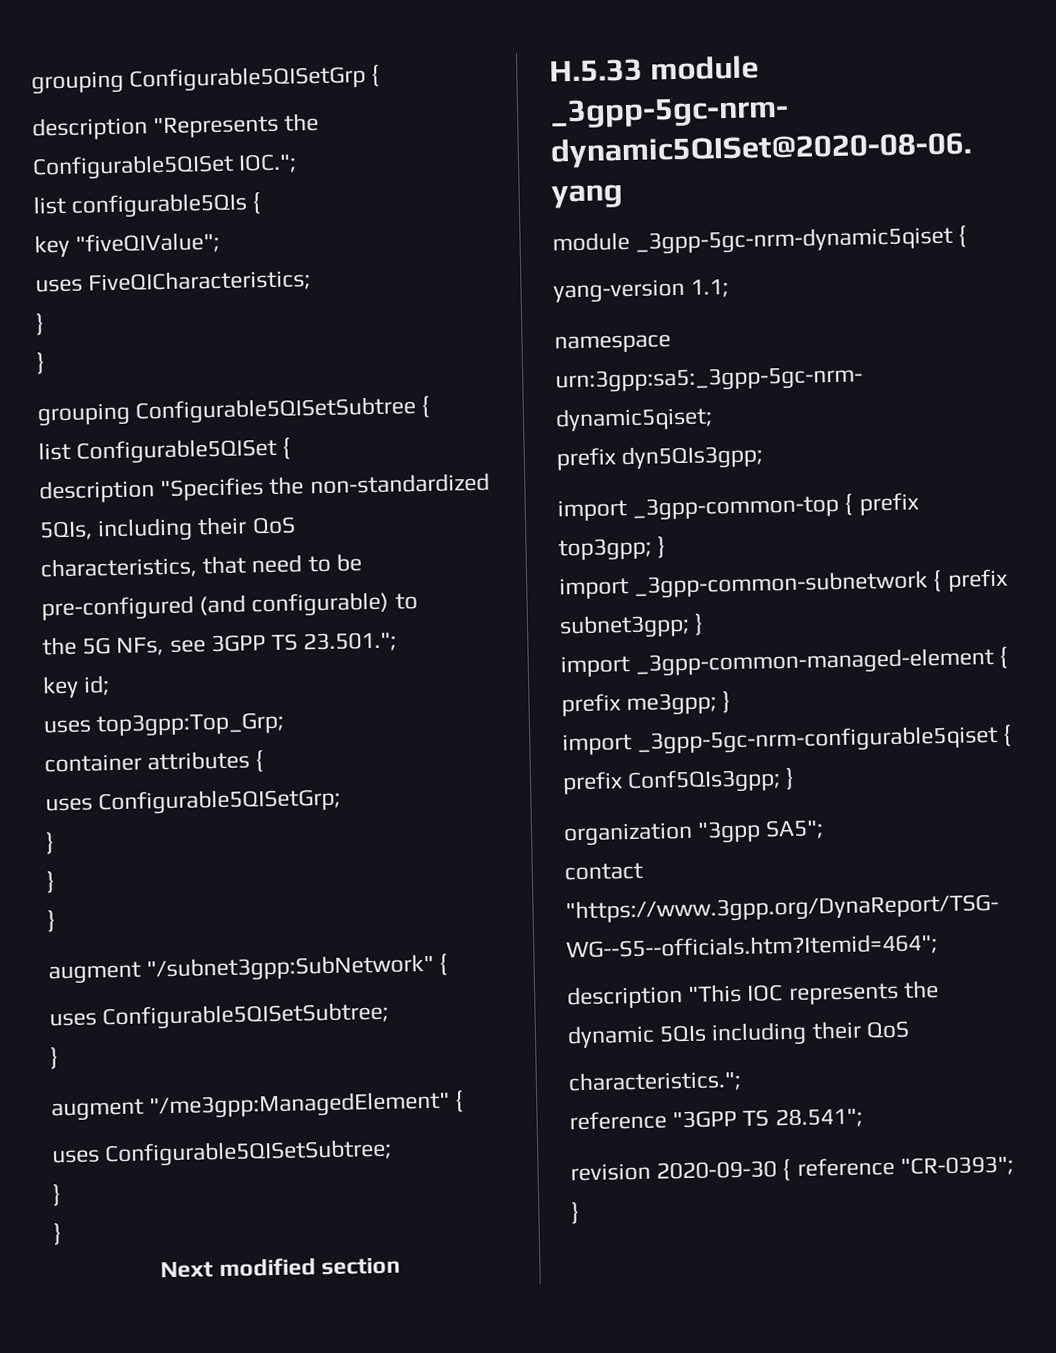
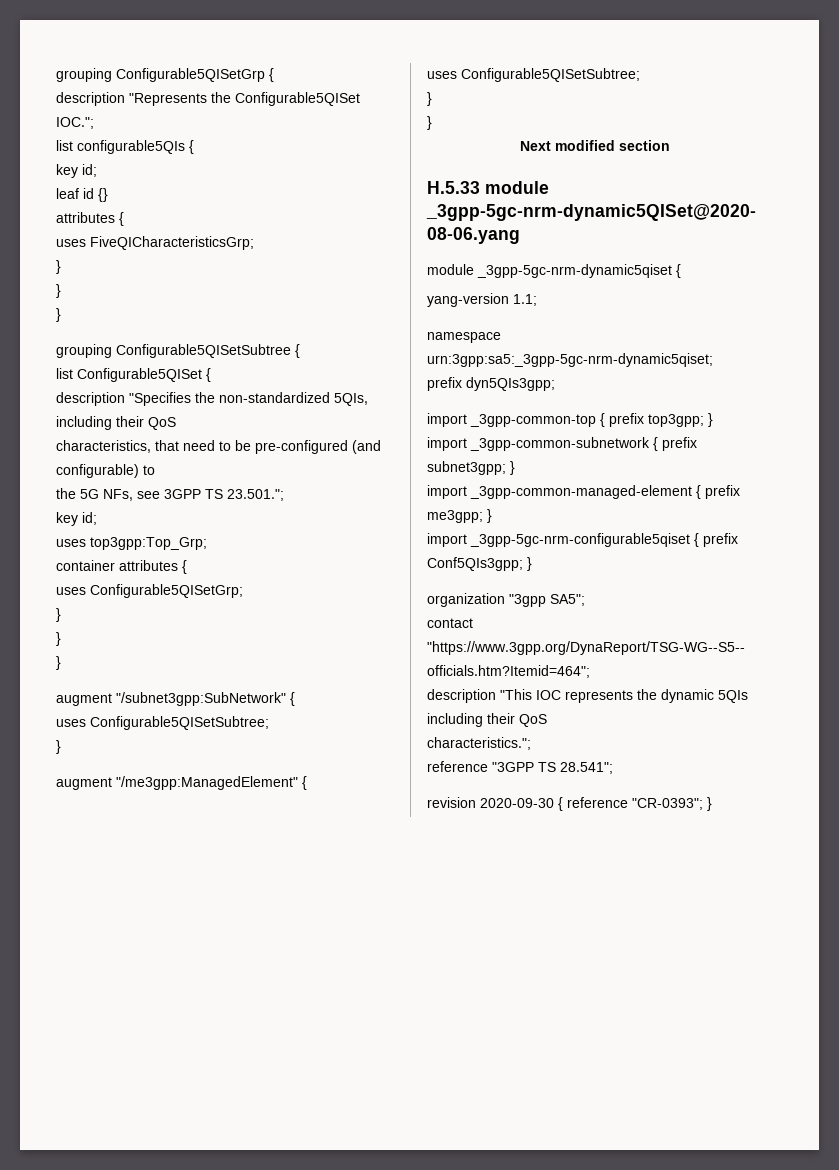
[75,231,221,255] [35,269,312,294] "fiveQIValue"; // uses FiveQICharacteristics; -> [82,164,97,177] [56,188,108,202] [56,212,124,226] [56,236,254,250] [56,260,61,274] id; // leaf id {} // attributes { // uses FiveQICharacteristicsGrp; // }

